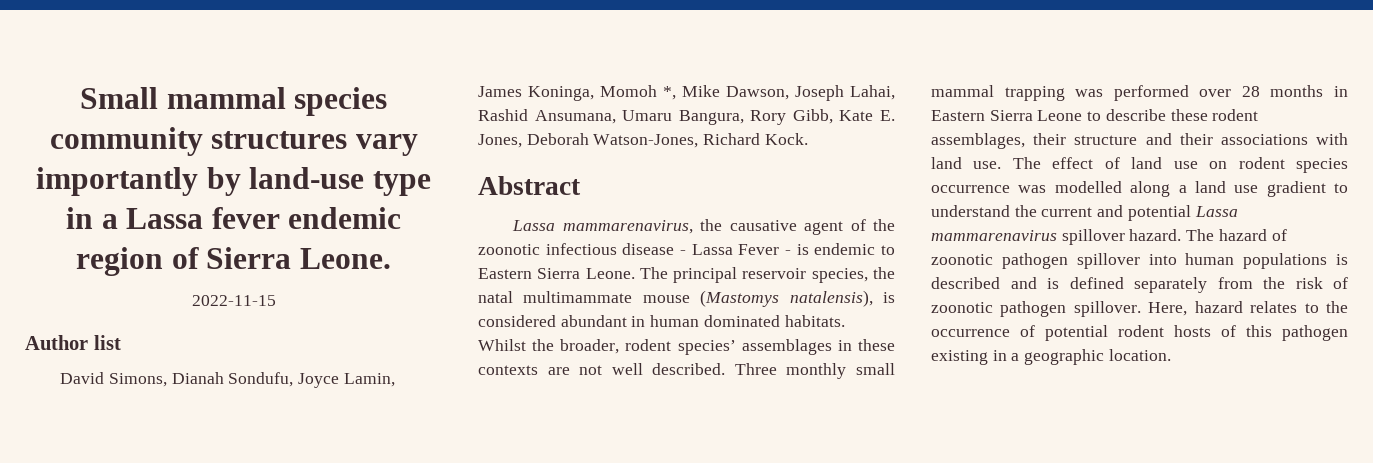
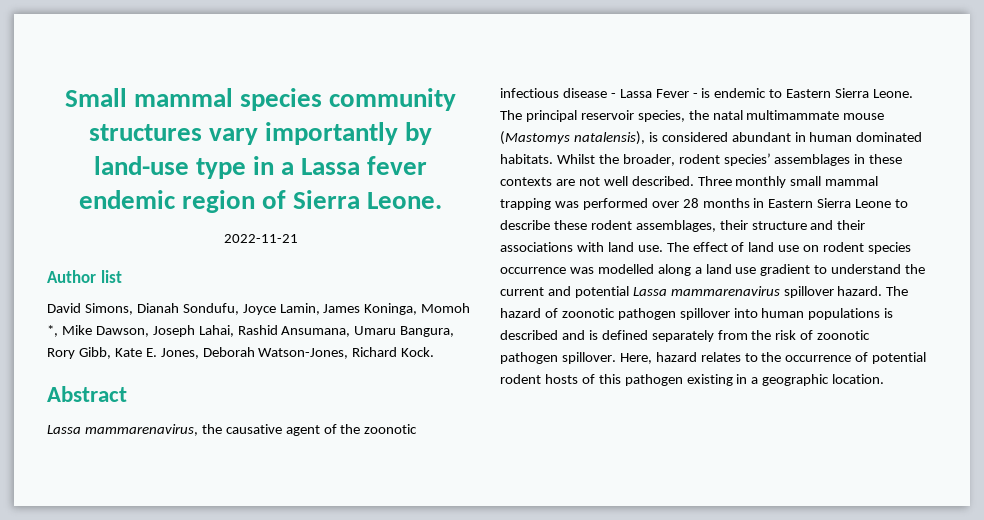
[191,295,276,306] 2022-11-15 -> [223,234,298,243] 2022-11-21

